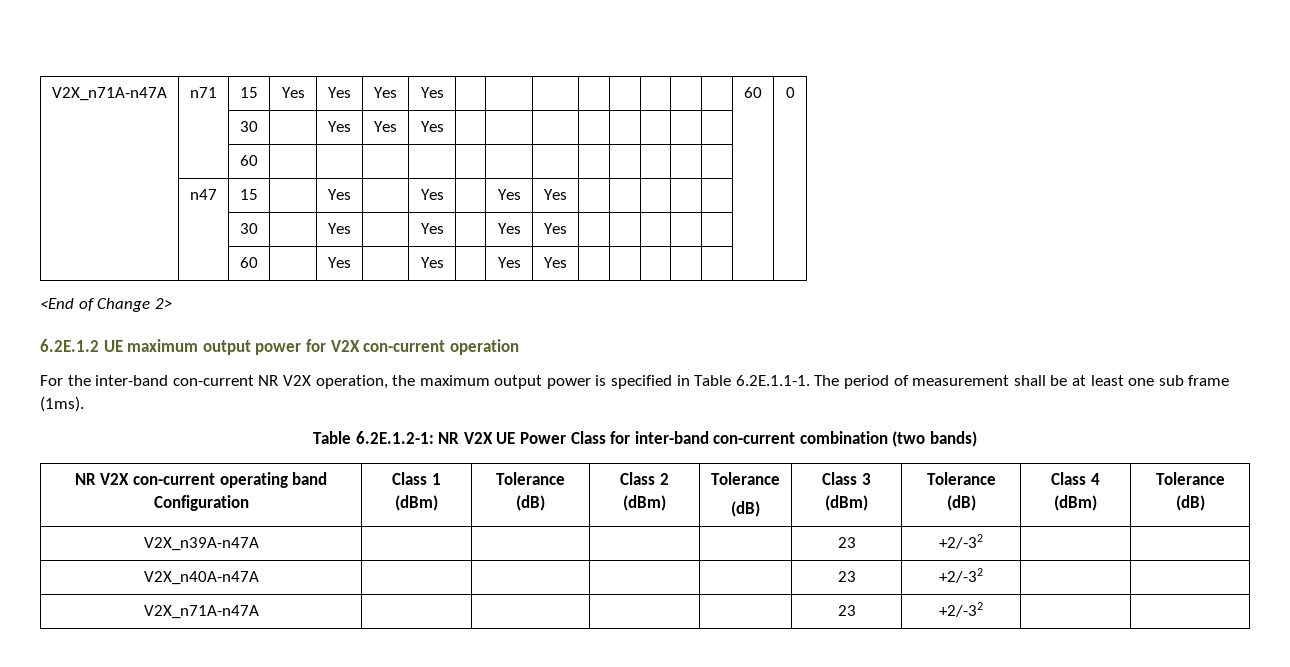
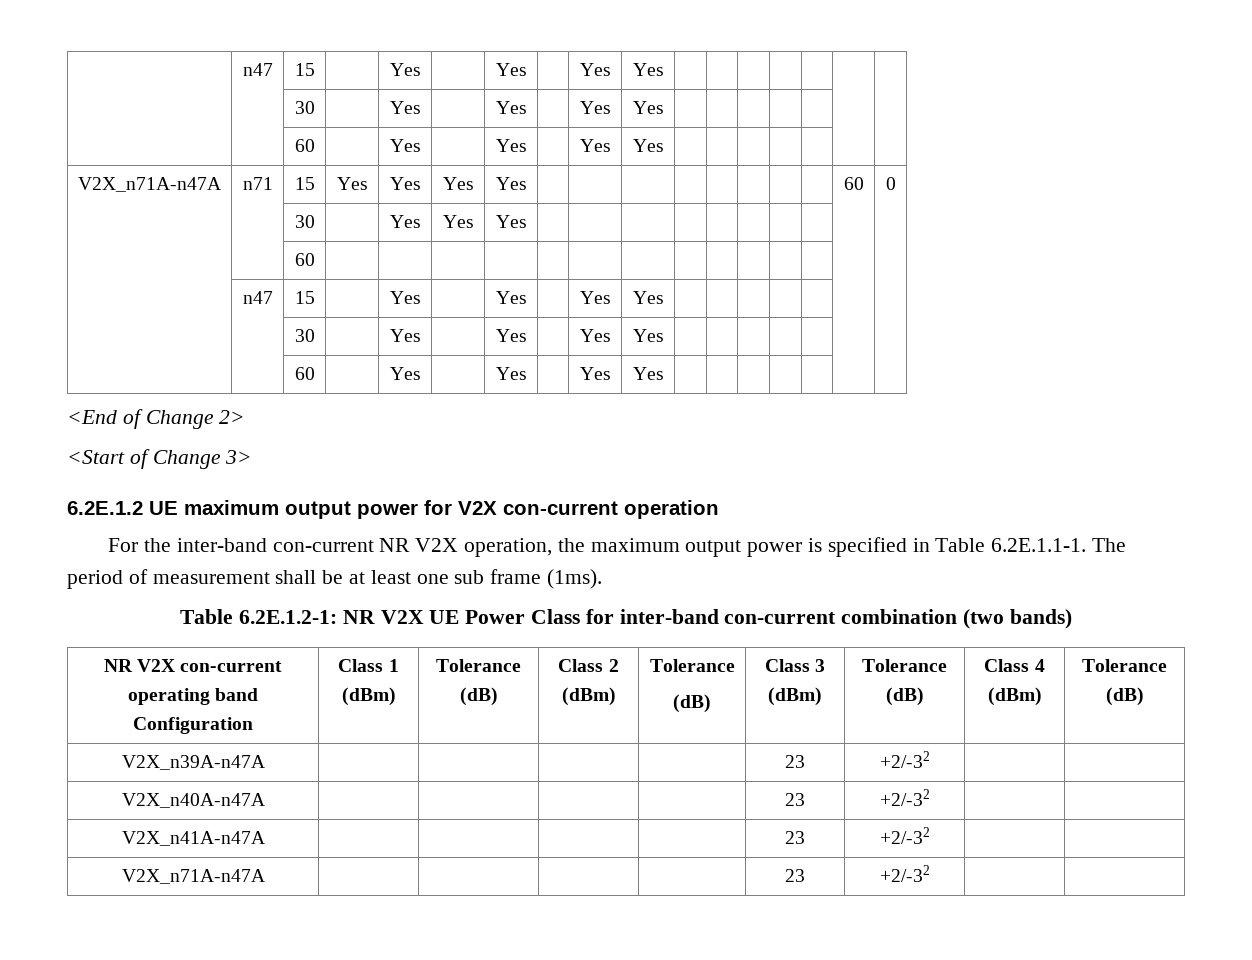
(52, 94) none -> [242,63,273,76] [294,63,315,76] [389,63,421,76] [495,63,527,76] [579,63,611,76] [632,63,664,76] [294,101,315,114] [389,101,421,114] [495,101,527,114] [579,101,611,114] [632,101,664,114] [294,139,315,152] [389,139,421,152] [495,139,527,152] [579,139,611,152] [632,139,664,152] | n47 | 15 | | Yes | | Yes | | Yes | Yes | | | | | | | // | | 30 | | Yes | | Yes | | Yes | Yes | | | | | | | // | | 60 | | Yes | | Yes | | Yes | Yes | | | | | | | //
(172, 303) none -> [67,449,253,469] // <Start of Change 3>
(983, 575) none -> [121,831,265,846] [785,831,805,844] [879,827,930,844] // V2X_n41A-n47A | | | | | 23 | +2/-32 | |

